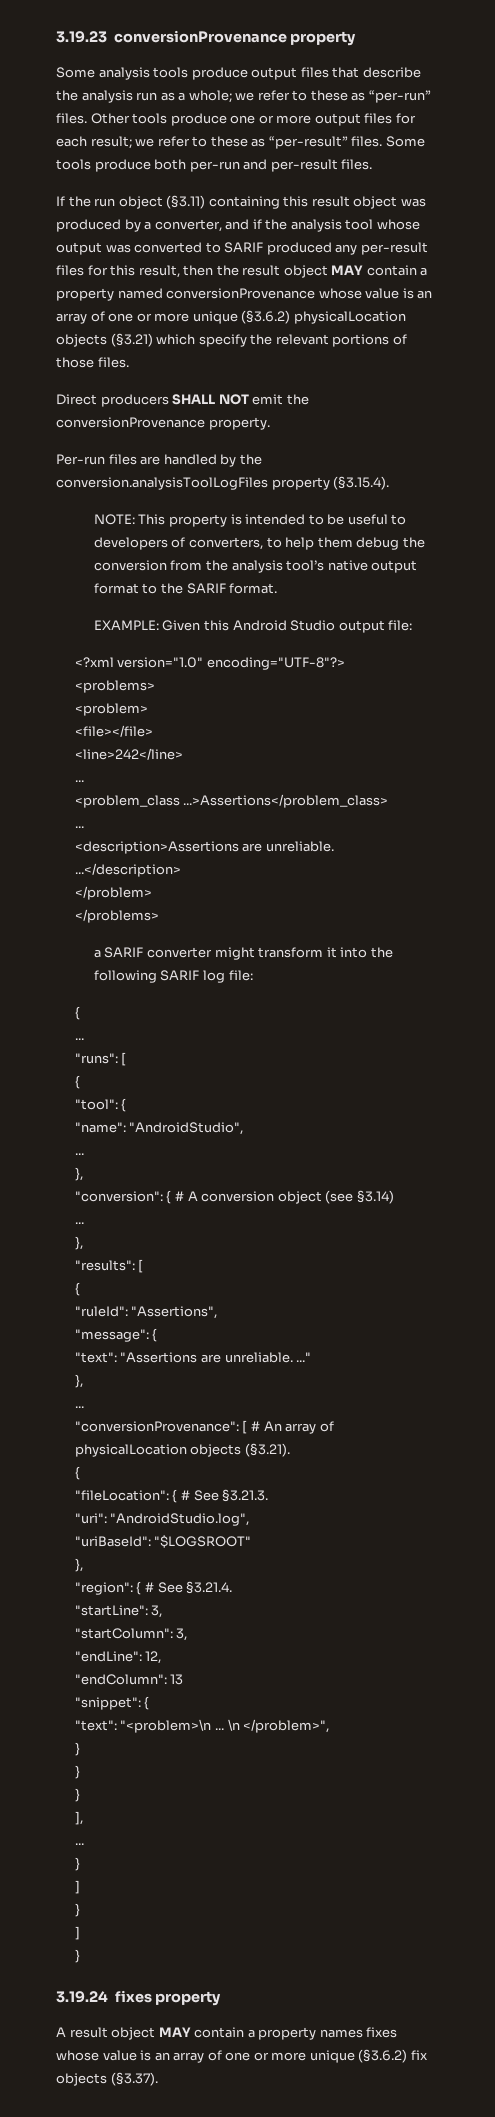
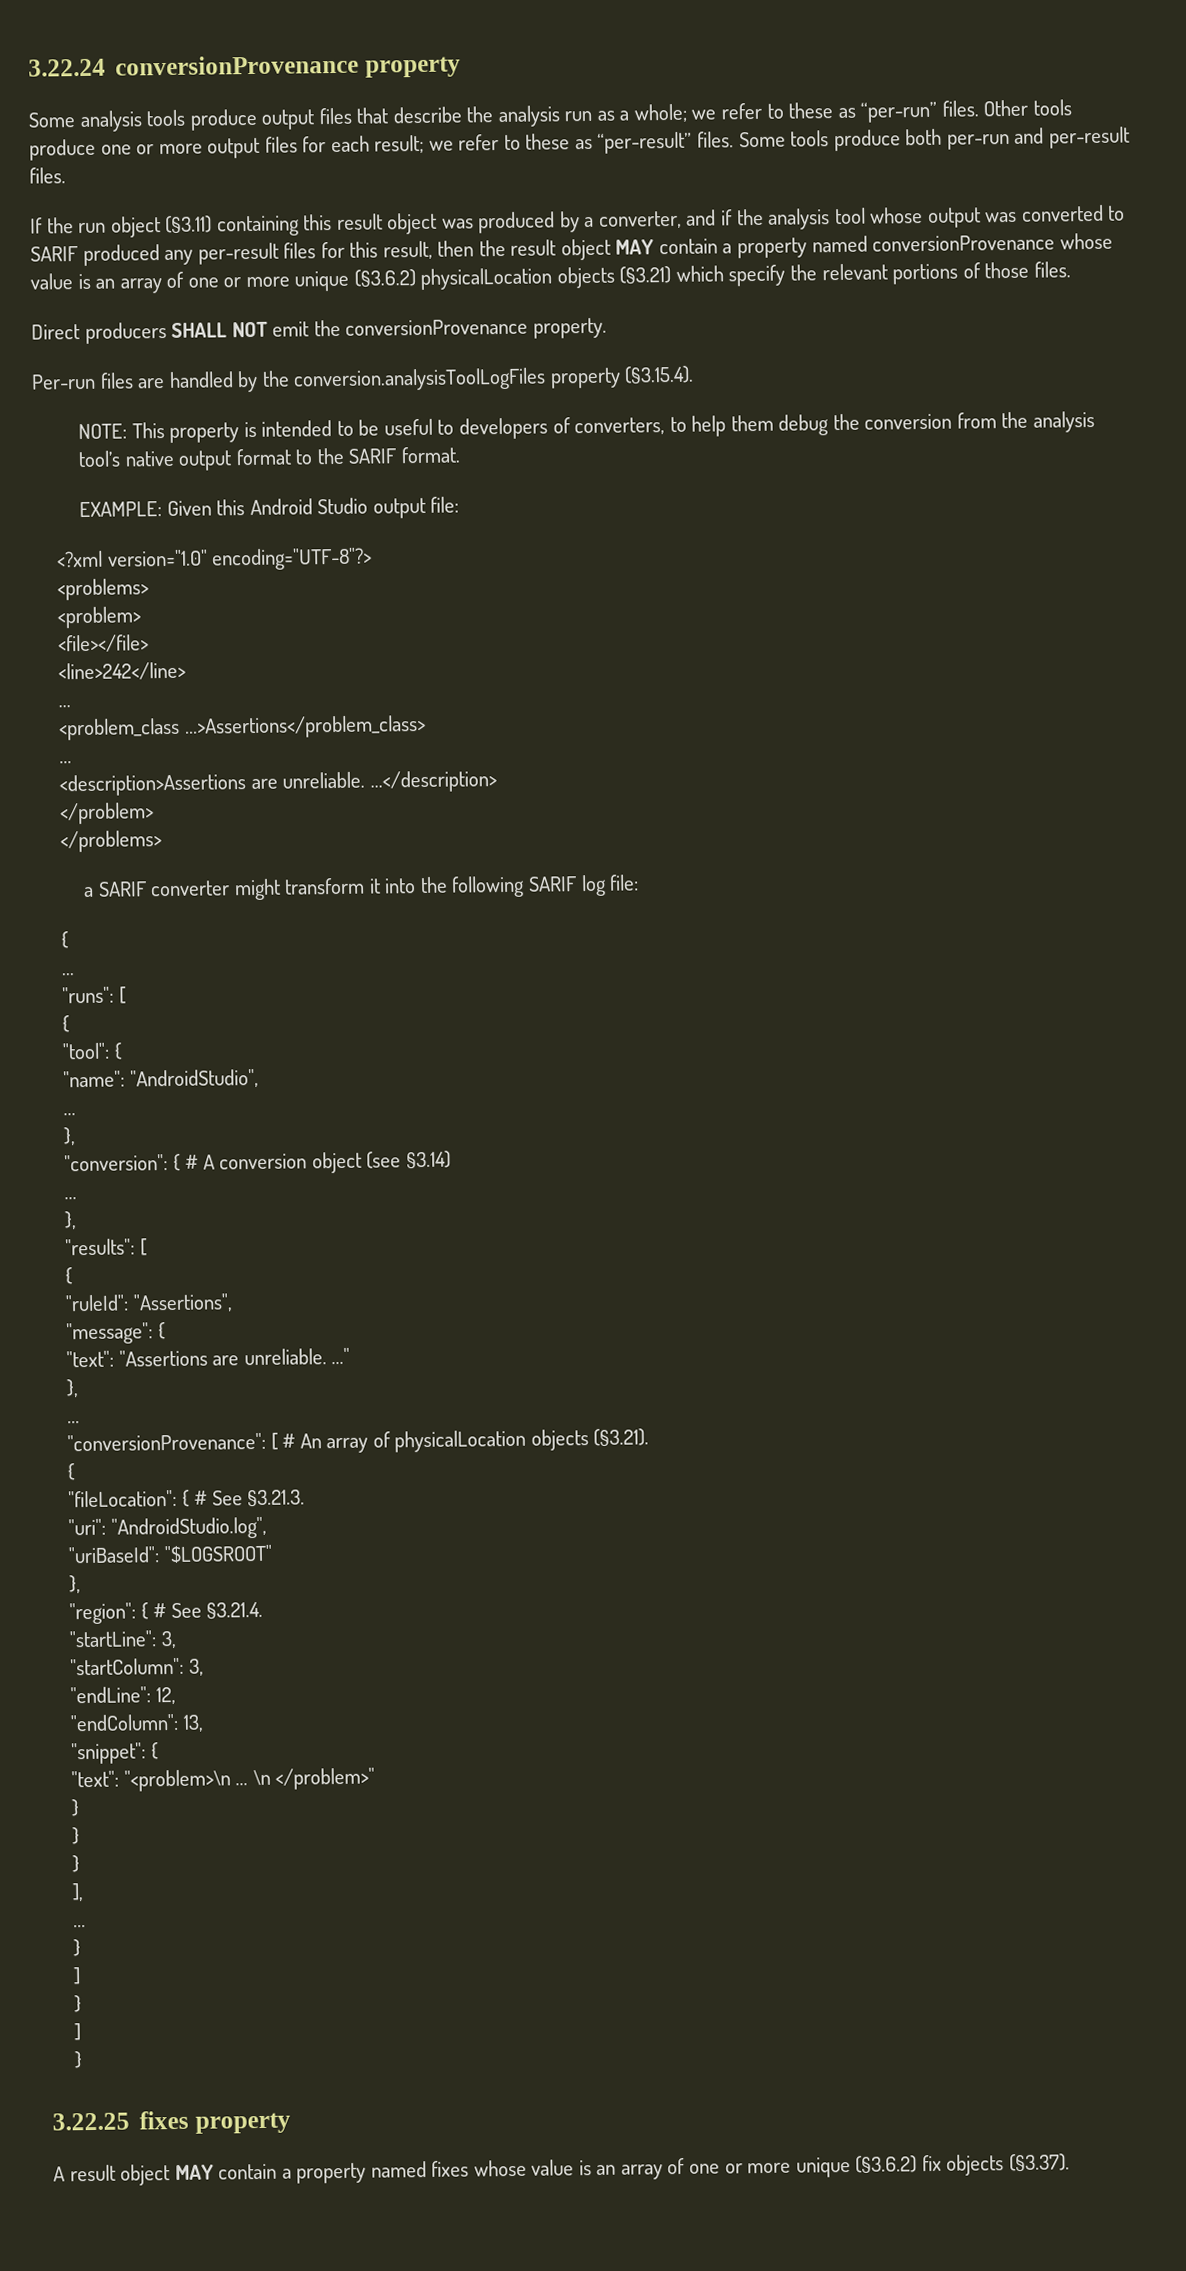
[56,31,107,43] 3.19.23 -> [28,58,106,77] 3.22.24
[170,1674,184,1685] 13 -> [182,1714,204,1732] 13,
[243,1719,330,1733] </problem>", -> [275,1767,376,1790] </problem>"
[56,1991,108,2003] 3.19.24 -> [52,2112,130,2131] 3.22.25
[319,2029,363,2038] names -> [370,2161,427,2178] named

